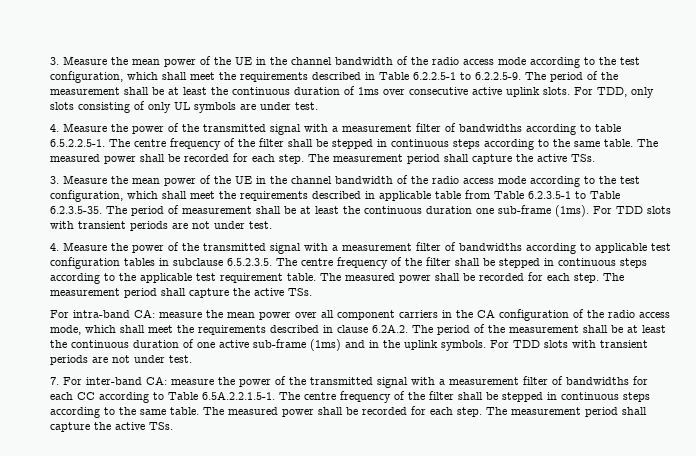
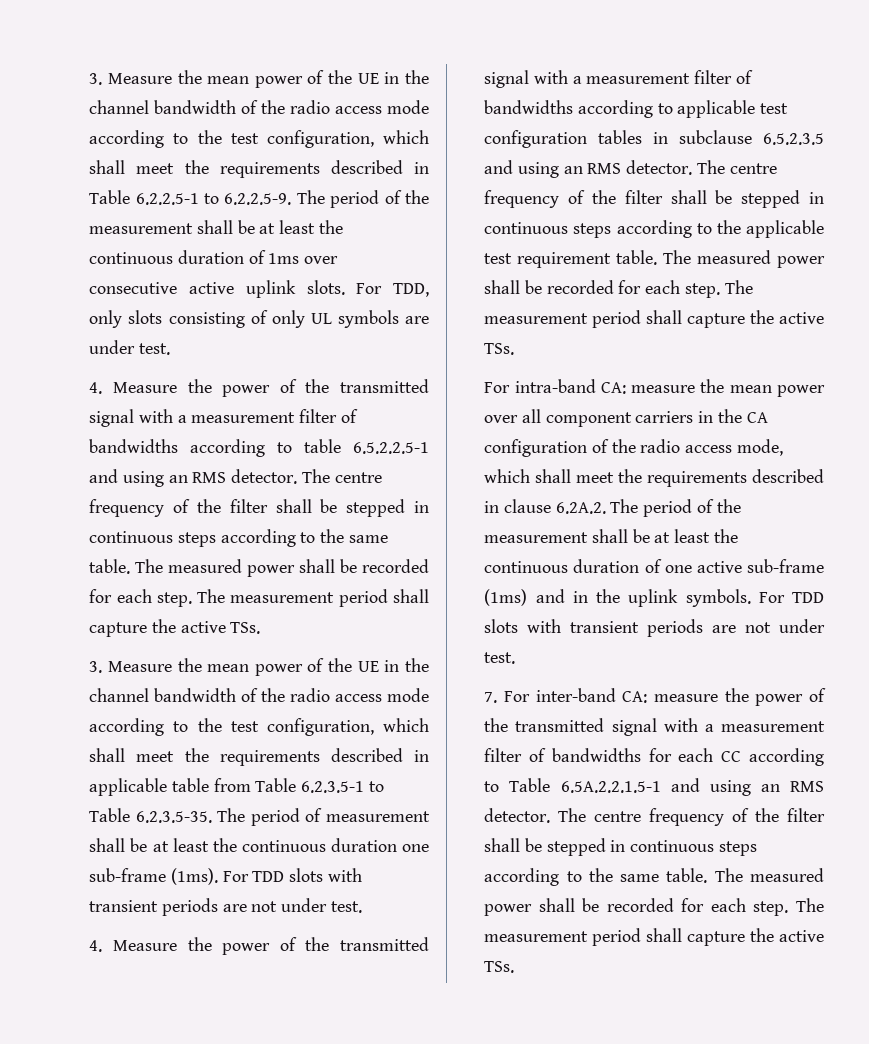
[50,139,106,147] 6.5.2.2.5-1. -> [353,442,429,454] [89,469,298,487] 6.5.2.2.5-1 and using an RMS detector.
[227,258,273,266] 6.5.2.3.5. -> [763,133,824,145] [484,160,693,178] 6.5.2.3.5 and using an RMS detector.
[202,391,276,400] 6.5A.2.2.1.5-1. -> [560,778,824,796] [484,808,551,823] 6.5A.2.2.1.5-1 and using an RMS detector.

